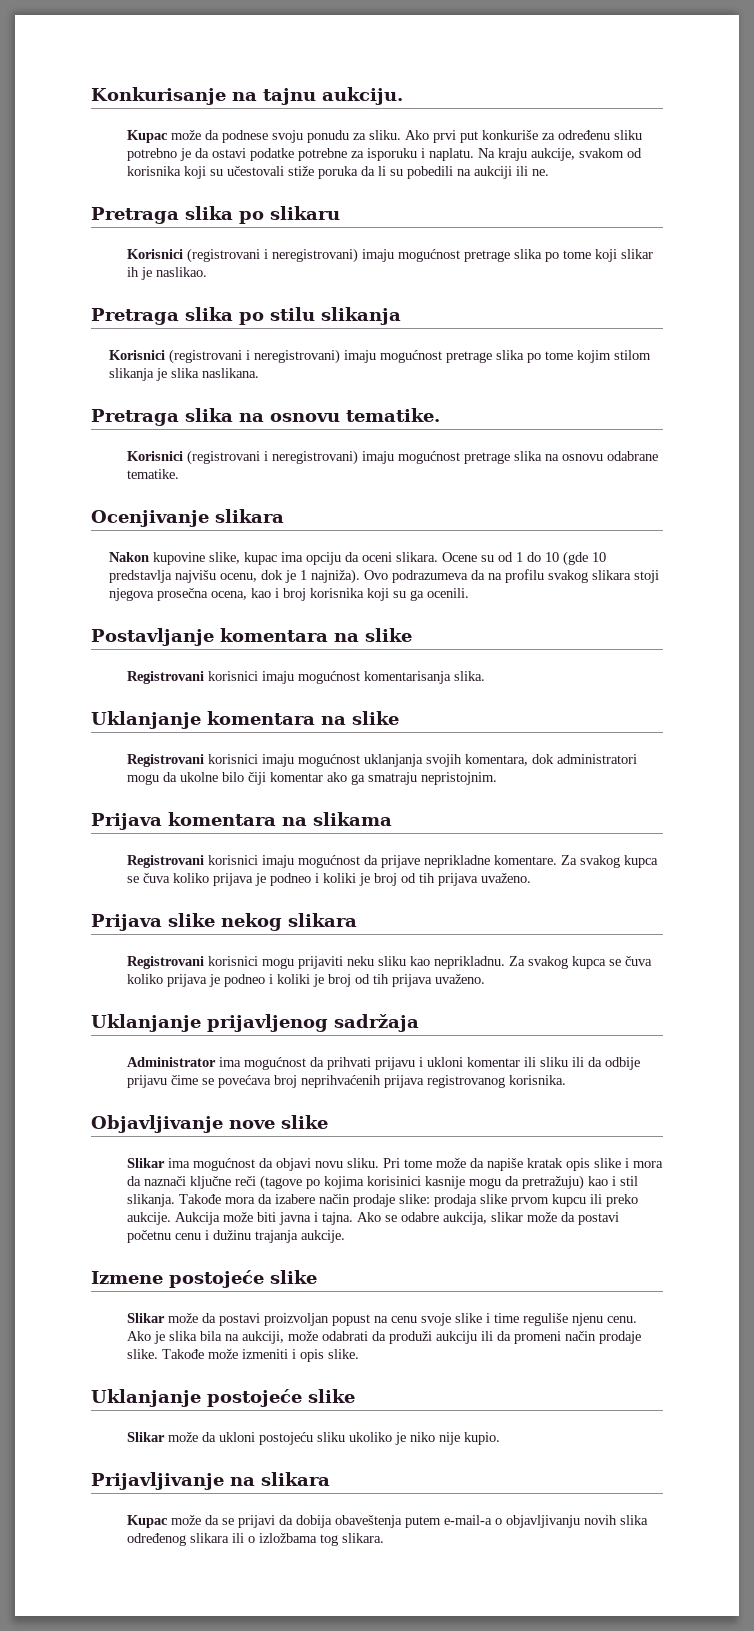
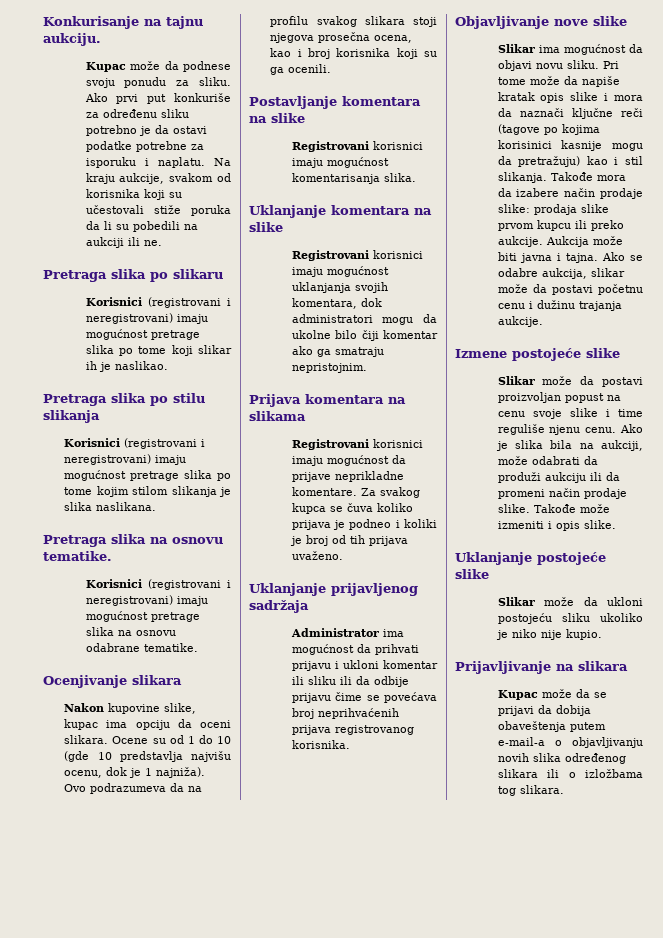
[91,913,357,931] [127,956,653,969] [127,974,486,987] // Prijava slike nekog slikara // Registrovani korisnici mogu prijaviti neku sliku kao neprikladnu. Za svakog kupca se čuva koliko prijava je podneo i koliki je broj od tih prijava uvaženo. -> (343, 555) none

